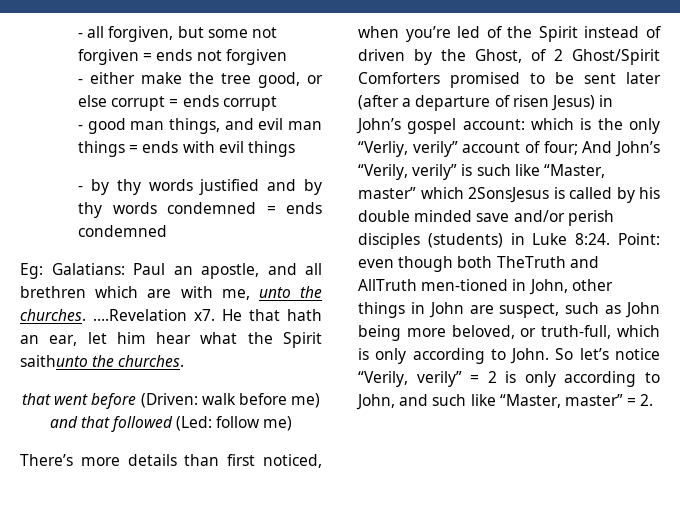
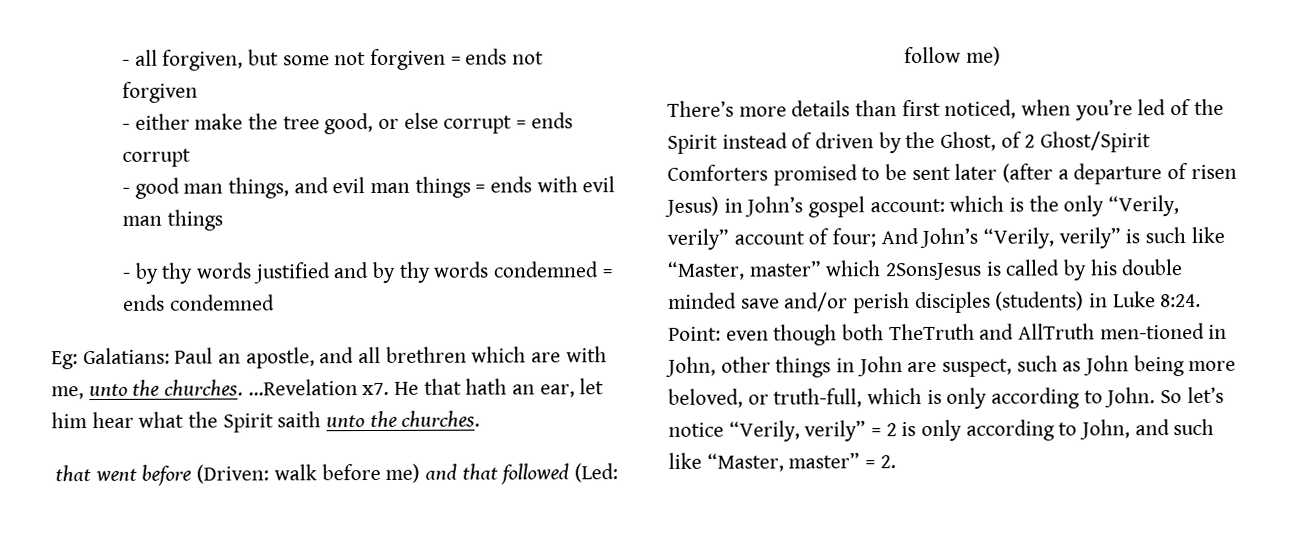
(244, 147) none -> [121,215,162,226] man
[93,309,187,321] ….Revelation -> [247,379,358,396] …Revelation
[20,355,88,367] saithunto -> [277,411,366,428] saith unto
[358,141,408,157] “Verliy, -> [1108,195,1180,217] “Verily,

